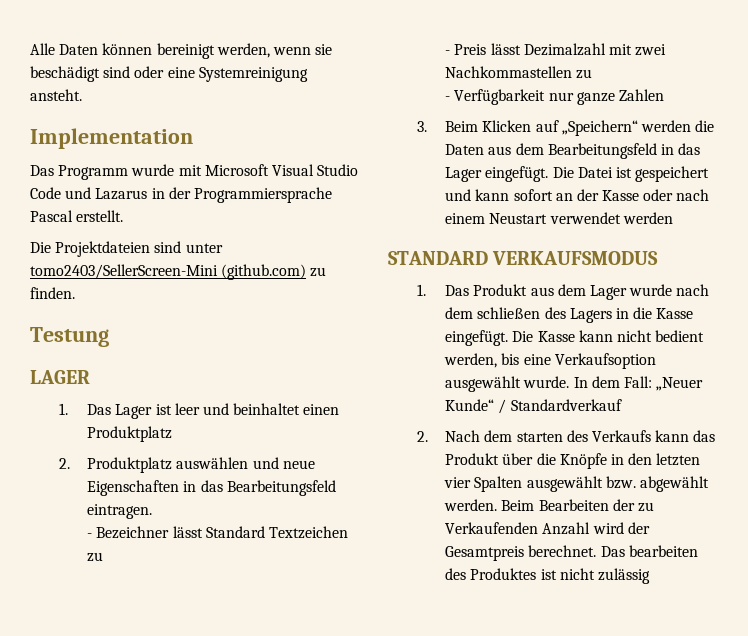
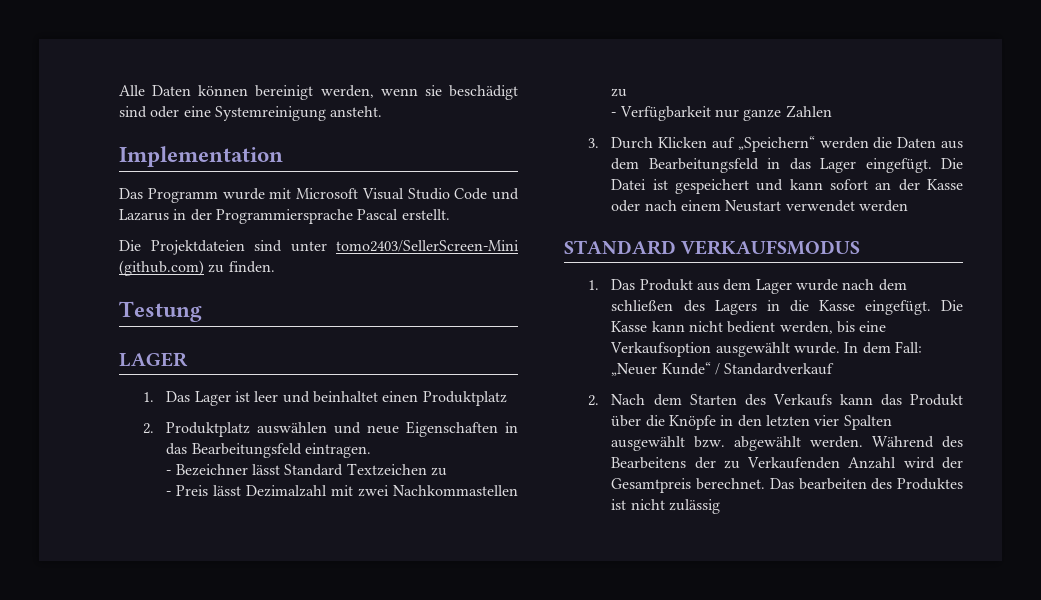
[445,121,479,132] Beim -> [611,137,654,149] Durch
[516,432,563,442] starten -> [689,394,737,405] Starten
[501,499,609,511] Beim Bearbeiten -> [872,436,963,448] [611,457,687,469] Während des Bearbeitens

